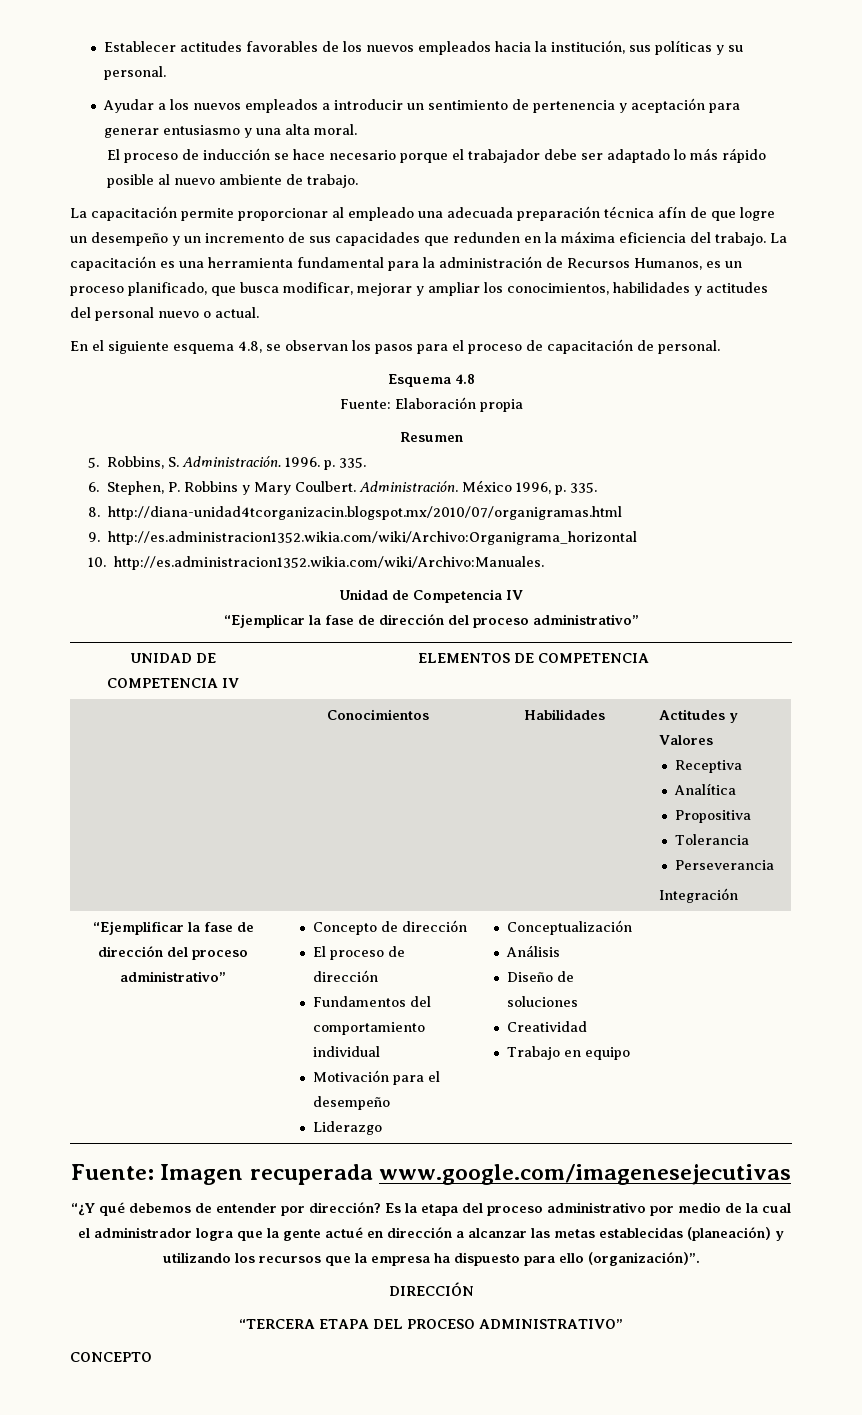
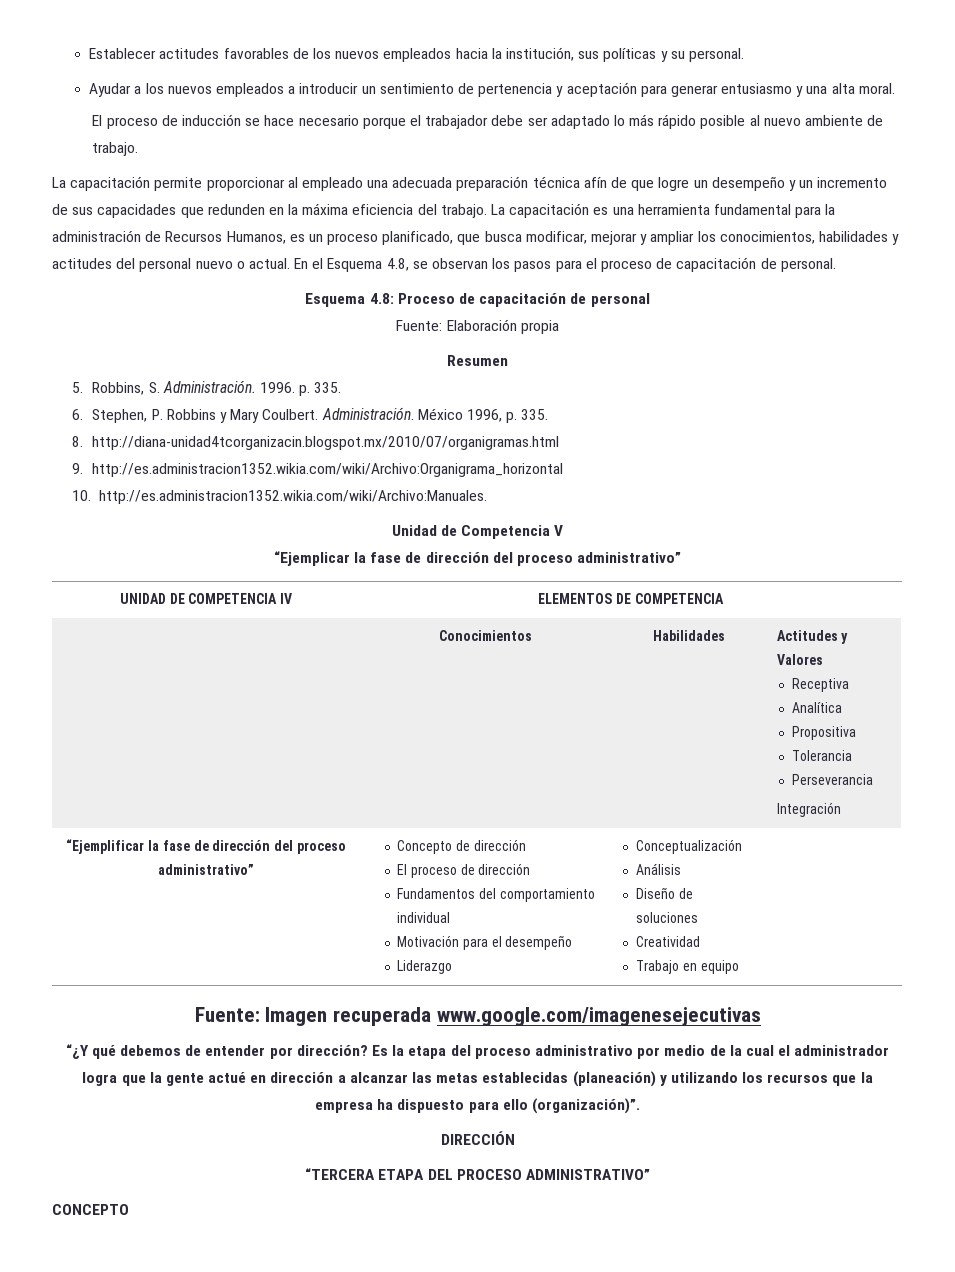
(259, 312) // -> (290, 263) none
[108,341,234,354] siguiente esquema -> [327,258,383,272] Esquema
[454,374,475,384] 4.8 -> [369,293,650,307] 4.8: Proceso de capacitación de personal
[506,590,523,600] IV -> [554,525,564,536] V

